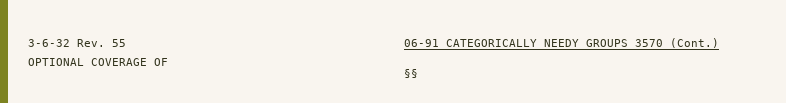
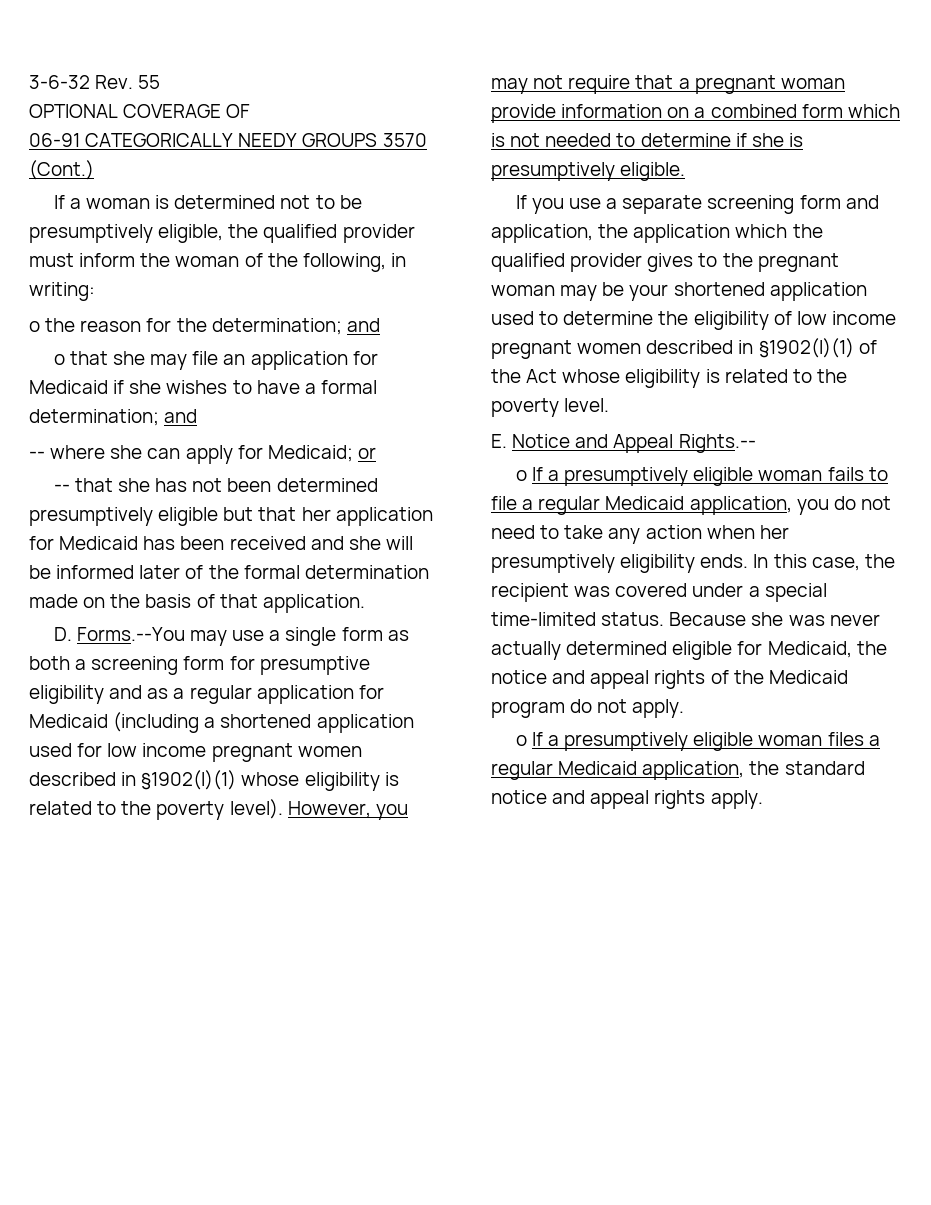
[404,69,418,78] §§ -> [53,195,362,209] [29,224,415,243] [29,253,406,272] [29,282,95,301] [29,318,380,335] [53,351,378,370] [29,380,377,394] [29,409,198,426] [29,445,376,464] [53,478,378,492] [29,507,433,526] [29,536,413,550] [29,565,429,579] [29,594,365,613] [53,627,409,646] [29,656,370,675] [29,685,384,704] [29,712,414,733] [29,743,362,762] [29,770,399,791] [29,799,408,820] [491,75,845,94] [491,104,900,123] [491,133,803,147] [491,162,686,181] [515,195,879,214] [491,224,823,243] [491,253,839,272] [491,282,867,301] [491,311,896,330] [491,338,877,359] [491,369,847,388] [491,398,610,417] [491,434,756,453] [515,467,888,486] [491,496,891,515] [491,525,789,544] [491,554,895,573] [491,583,827,602] [491,612,880,626] [491,641,887,660] [491,670,848,689] [491,699,685,718] [515,732,880,751] [491,761,865,780] [491,790,763,809] If a woman is determined not to be presumptively eligible, the qualified provider must inform the woman of the following, in writing: // o the reason for the determination; and // o that she may file an application for Medicaid if she wishes to have a formal determination; and // -- where she can apply for Medicaid; or // -- that she has not been determined presumptively eligible but that her application for Medicaid has been received and she will be informed later of the formal determination made on the basis of that application. // D. Forms.--You may use a single form as both a screening form for presumptive eligibility and as a regular application for Medicaid (including a shortened application used for low income pregnant women described in §1902(l)(1) whose eligibility is related to the poverty level). However, you may not require that a pregnant woman provide information on a combined form which is not needed to determine if she is presumptively eligible. // If you use a separate screening form and application, the application which the qualified provider gives to the pregnant woman may be your shortened application used to determine the eligibility of low income pregnant women described in §1902(l)(1) of the Act whose eligibility is related to the poverty level. // E. Notice and Appeal Rights.-- // o If a presumptively eligible woman fails to file a regular Medicaid application, you do not need to take any action when her presumptively eligibility ends. In this case, the recipient was covered under a special time-limited status. Because she was never actually determined eligible for Medicaid, the notice and appeal rights of the Medicaid program do not apply. // o If a presumptively eligible woman files a regular Medicaid application, the standard notice and appeal rights apply.

